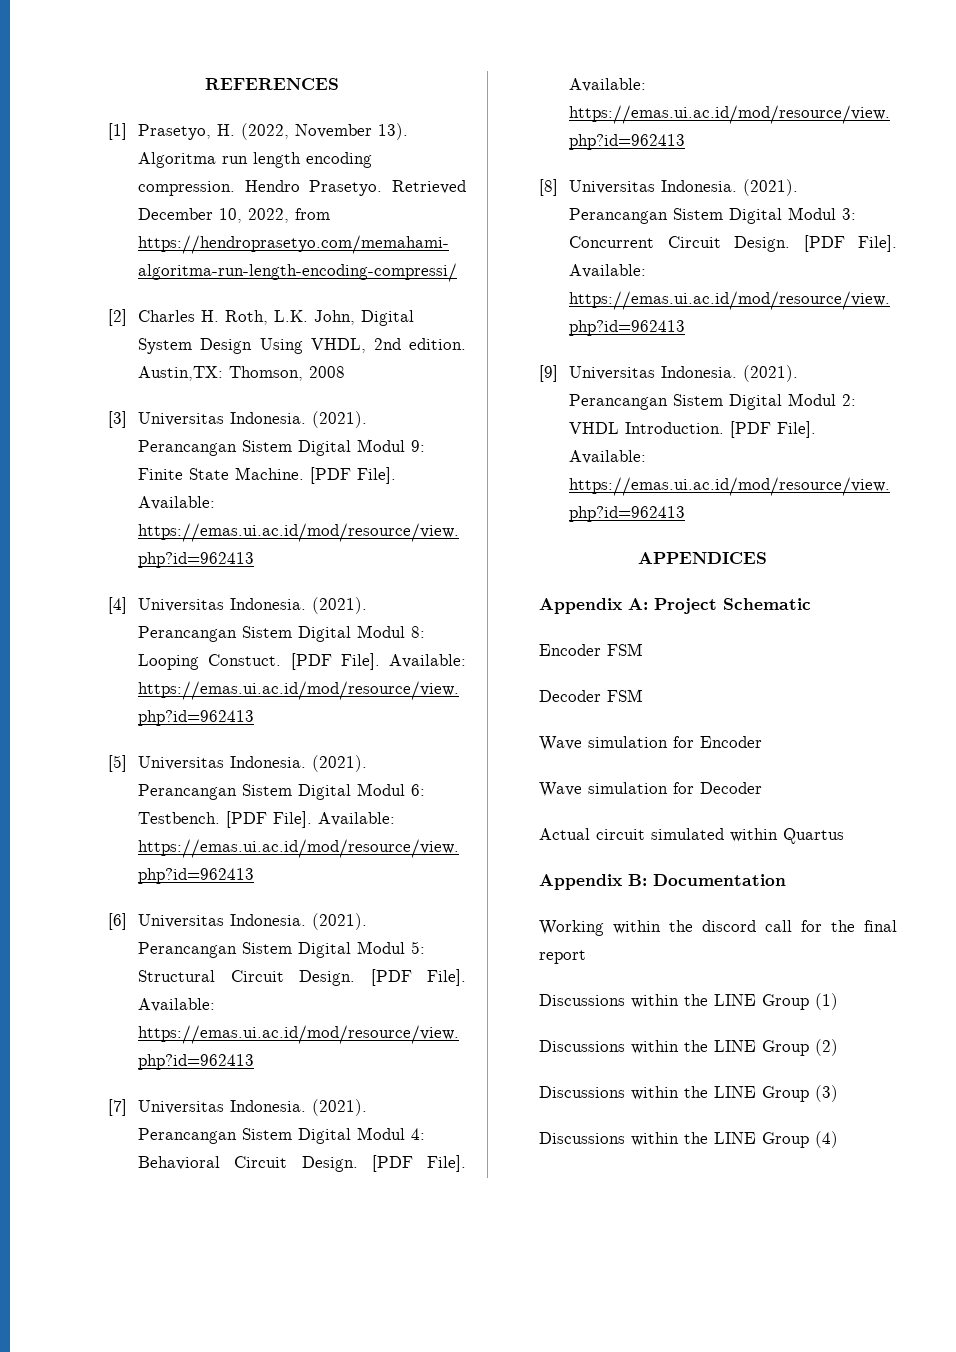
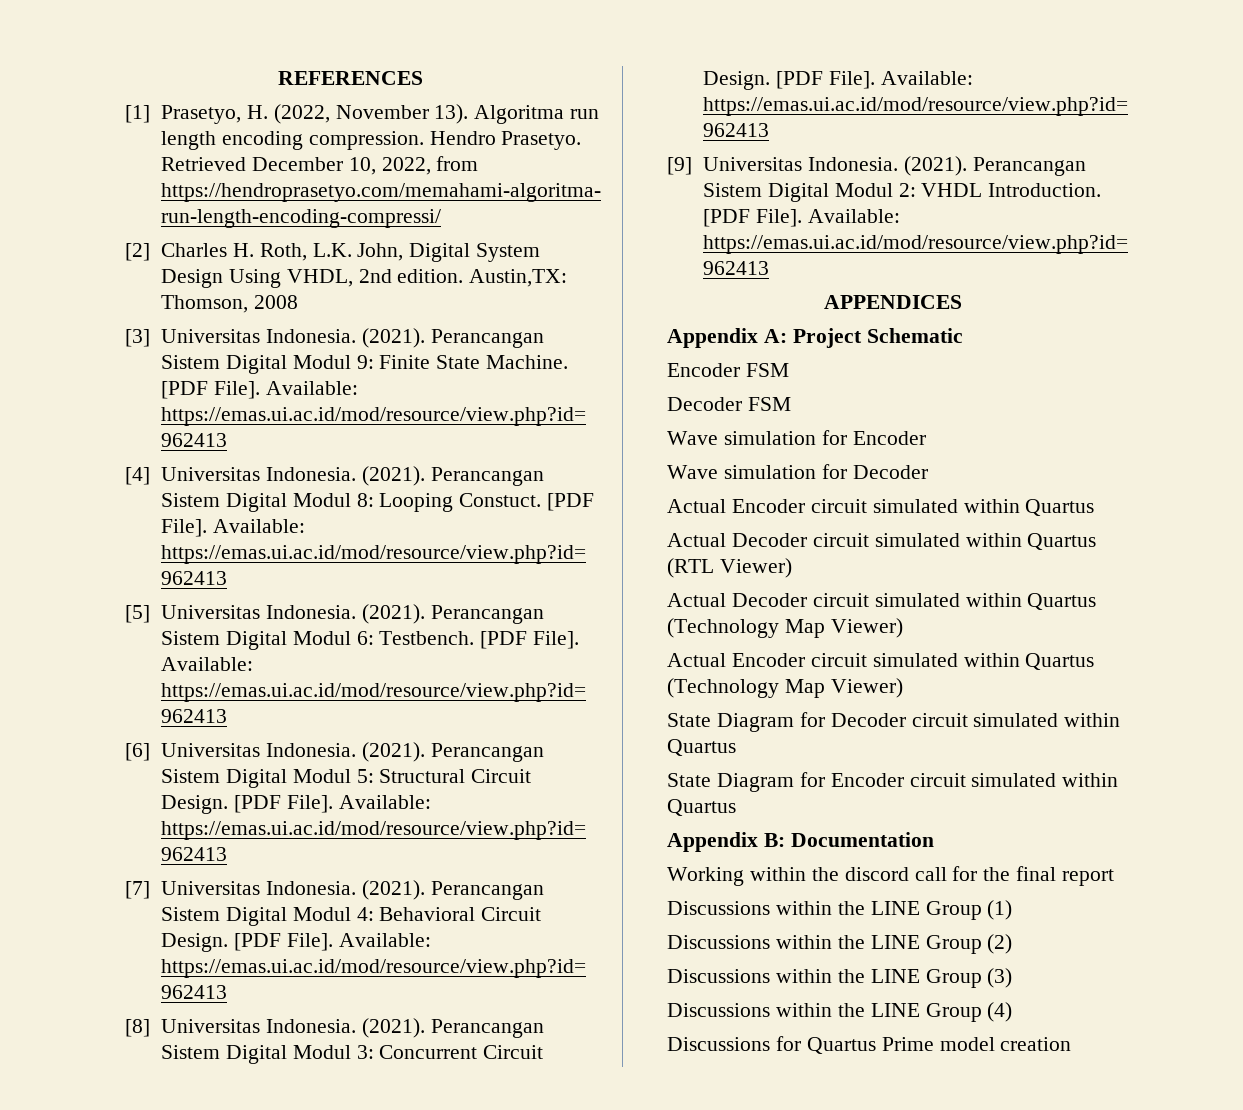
(590, 834) none -> [732,499,1095,516] [667,533,1097,550] [667,558,793,578] [667,593,1097,610] [667,618,904,638] [667,653,1095,670] [667,678,904,698] [667,712,1121,732] [667,739,737,756] [667,772,904,792] Encoder circuit simulated within Quartus // Actual Decoder circuit simulated within Quartus (RTL Viewer) // Actual Decoder circuit simulated within Quartus (Technology Map Viewer) // Actual Encoder circuit simulated within Quartus (Technology Map Viewer) // State Diagram for Decoder circuit simulated within Quartus // State Diagram for Encoder
(838, 1139) none -> [667,1036,1072,1054] // Discussions for Quartus Prime model creation

